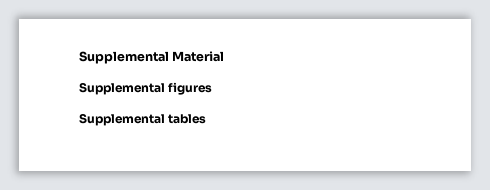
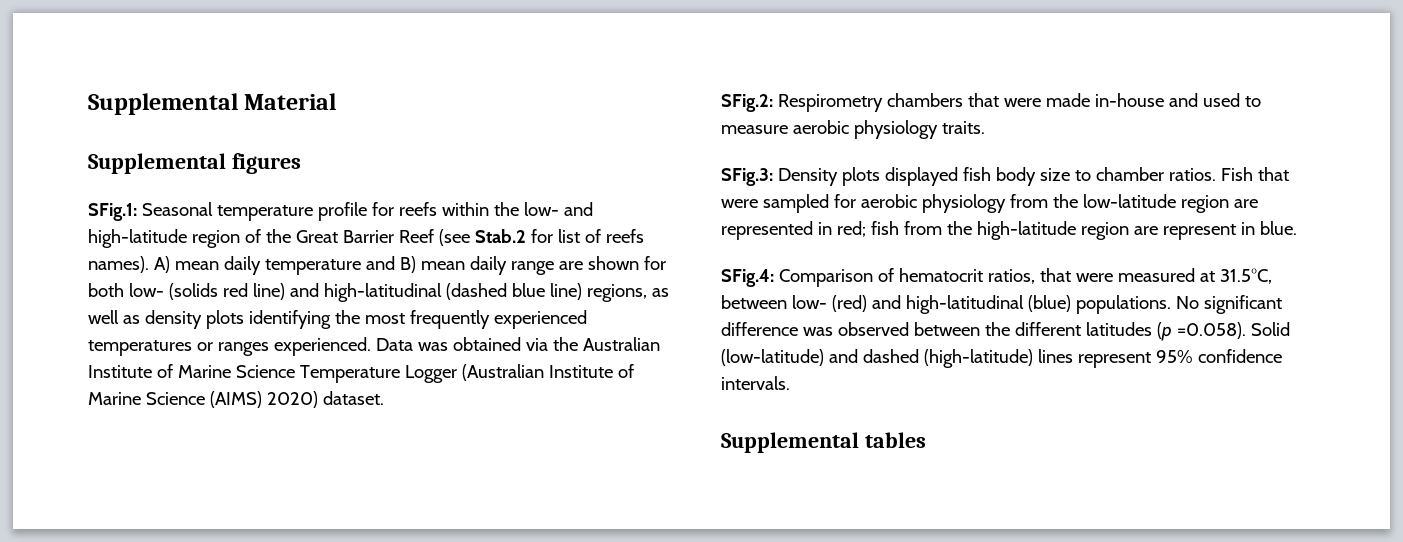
(213, 88) none -> [88,202,593,221] [88,229,644,248] [88,256,666,275] [88,283,669,302] [88,310,587,329] [88,337,660,356] [88,364,634,383] [88,391,384,408] [721,93,1261,112] [721,120,985,139] [721,167,1289,186] [721,194,1258,213] [721,221,1297,240] [721,268,1272,287] [721,295,1282,314] [721,322,1290,341] [721,349,1282,368] [721,376,790,390] // SFig.1: Seasonal temperature profile for reefs within the low- and high-latitude region of the Great Barrier Reef (see Stab.2 for list of reefs names). A) mean daily temperature and B) mean daily range are shown for both low- (solids red line) and high-latitudinal (dashed blue line) regions, as well as density plots identifying the most frequently experienced temperatures or ranges experienced. Data was obtained via the Australian Institute of Marine Science Temperature Logger (Australian Institute of Marine Science (AIMS) 2020) dataset. // SFig.2: Respirometry chambers that were made in-house and used to measure aerobic physiology traits. // SFig.3: Density plots displayed fish body size to chamber ratios. Fish that were sampled for aerobic physiology from the low-latitude region are represented in red; fish from the high-latitude region are represent in blue. // SFig.4: Comparison of hematocrit ratios, that were measured at 31.5°C, between low- (red) and high-latitudinal (blue) populations. No significant difference was observed between the different latitudes (p =0.058). Solid (low-latitude) and dashed (high-latitude) lines represent 95% confidence intervals.

